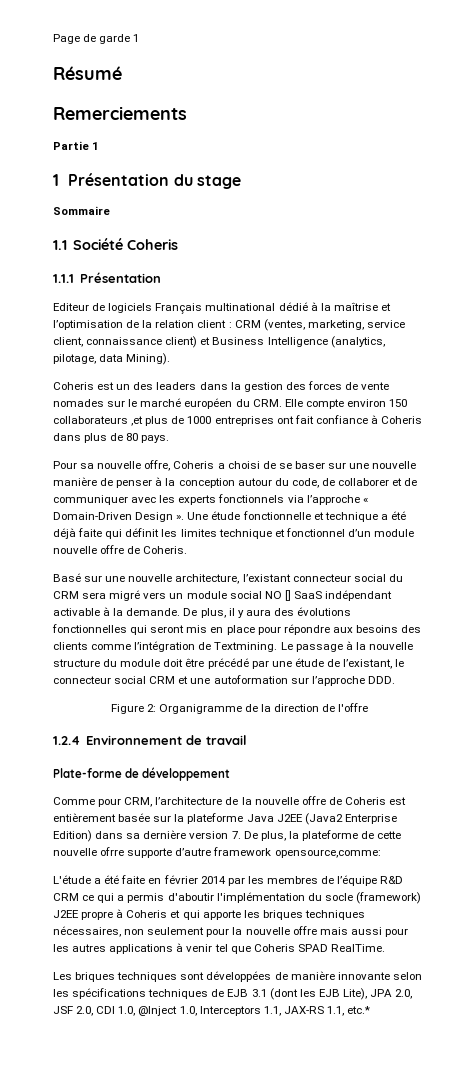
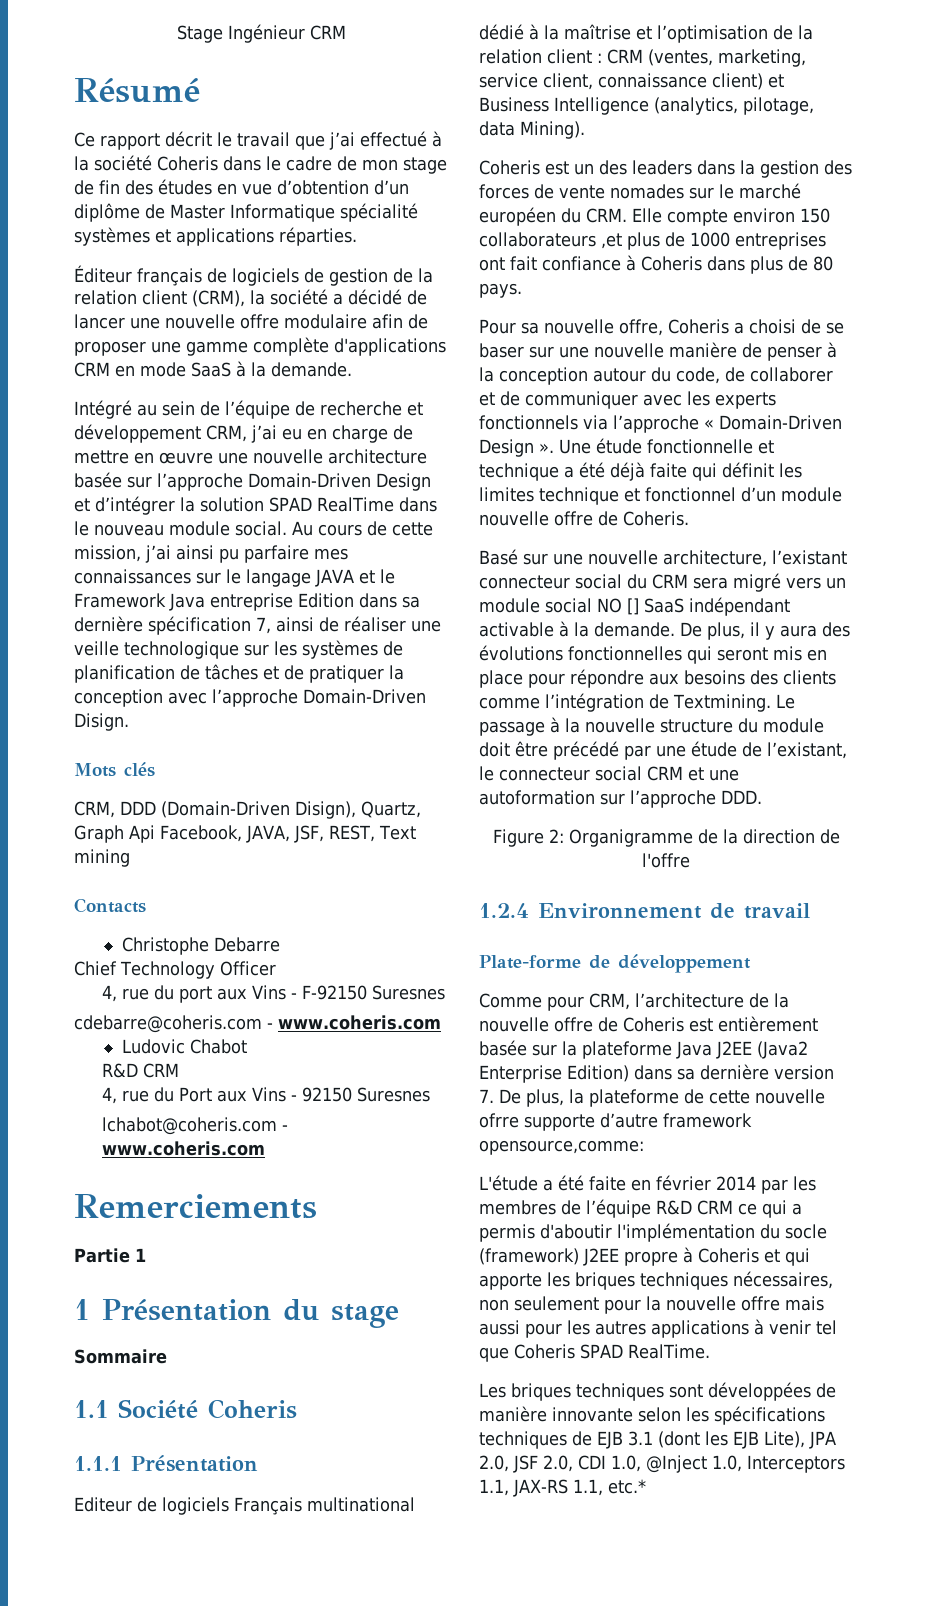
[53,34,140,44] [53,66,122,80] Page de garde 1 // Résumé -> [176,24,346,43] [74,78,200,103] [74,131,442,150] [74,155,447,174] [74,179,409,195] [74,203,418,222] [74,227,357,246] [74,265,433,286] [74,289,427,307] [74,314,428,329] [74,337,446,356] [74,361,352,377] [74,400,423,419] [74,424,413,443] [74,449,427,464] [74,472,431,491] [74,496,437,515] [74,521,433,536] [74,545,348,563] [74,569,395,587] [74,593,420,611] [74,616,441,635] [74,640,403,659] [74,664,404,683] [74,689,426,707] [74,713,129,731] [74,762,155,777] [74,801,421,819] [74,825,416,843] [74,849,130,867] [74,898,146,913] [121,937,280,955] [74,961,276,979] [101,985,445,1003] [74,1015,441,1033] [121,1039,247,1054] [101,1063,179,1078] [101,1087,430,1104] [101,1117,288,1135] [101,1141,265,1156] Stage Ingénieur CRM // Résumé // Ce rapport décrit le travail que j’ai effectué à la société Coheris dans le cadre de mon stage de fin des études en vue d’obtention d’un diplôme de Master Informatique spécialité systèmes et applications réparties. // Éditeur français de logiciels de gestion de la relation client (CRM), la société a décidé de lancer une nouvelle offre modulaire afin de proposer une gamme complète d'applications CRM en mode SaaS à la demande. // Intégré au sein de l’équipe de recherche et développement CRM, j’ai eu en charge de mettre en œuvre une nouvelle architecture basée sur l’approche Domain-Driven Design et d’intégrer la solution SPAD RealTime dans le nouveau module social. Au cours de cette mission, j’ai ainsi pu parfaire mes connaissances sur le langage JAVA et le Framework Java entreprise Edition dans sa dernière spécification 7, ainsi de réaliser une veille technologique sur les systèmes de planification de tâches et de pratiquer la conception avec l’approche Domain-Driven Disign. // Mots clés // CRM, DDD (Domain-Driven Disign), Quartz, Graph Api Facebook, JAVA, JSF, REST, Text mining // Contacts // Christophe Debarre // Chief Technology Officer // 4, rue du port aux Vins - F-92150 Suresnes // cdebarre@coheris.com - www.coheris.com // Ludovic Chabot // R&D CRM // 4, rue du Port aux Vins - 92150 Suresnes // lchabot@coheris.com - www.coheris.com

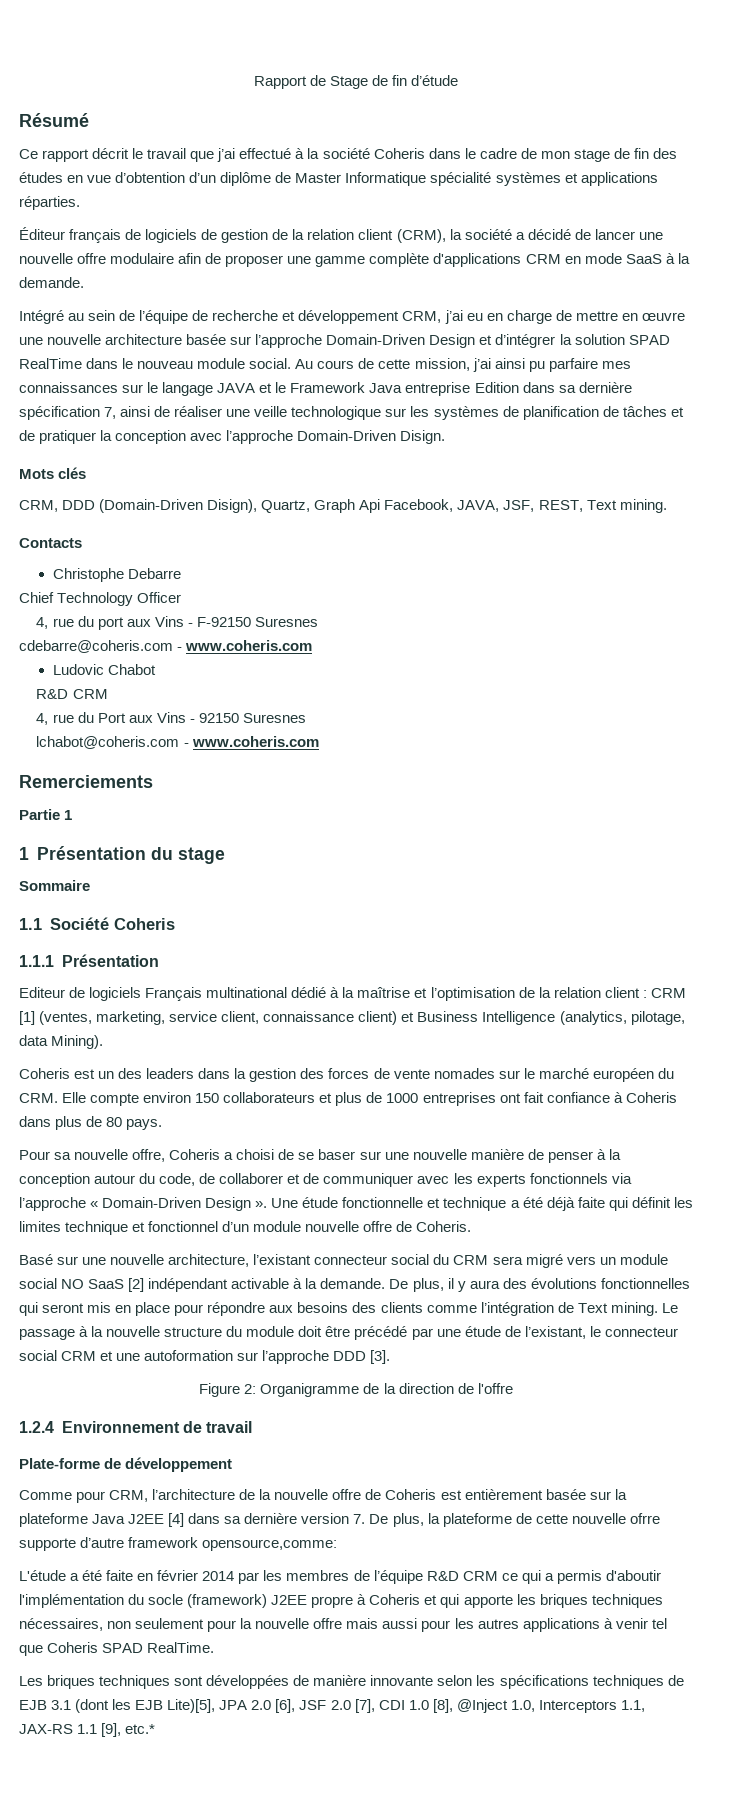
[176,24,346,43] Stage Ingénieur CRM -> [253,75,459,89] Rapport de Stage de fin d’étude
[74,849,130,867] mining -> [619,499,667,513] mining.
(643, 56) none -> [19,1011,35,1025] [1]
[601,233,622,249] ,et -> [319,1093,333,1103] et
[627,598,684,615] [] SaaS -> [88,1278,145,1292] SaaS [2]
[673,694,771,712] Textmining. -> [577,1302,658,1316] Text mining.
[721,790,762,804] DDD. -> [333,1350,391,1364] DDD [3].
[757,1041,808,1059] [479,1065,629,1083] (Java2 Enterprise Edition) -> [168,1513,185,1527] [4]
[764,1431,836,1449] [479,1455,641,1473] Lite), JPA 2.0, JSF 2.0, CDI 1.0, -> [167,1699,453,1713] Lite)[5], JPA 2.0 [6], JSF 2.0 [7], CDI 1.0 [8],
[572,1479,603,1496] 1.1, -> [77,1723,122,1737] 1.1 [9],

